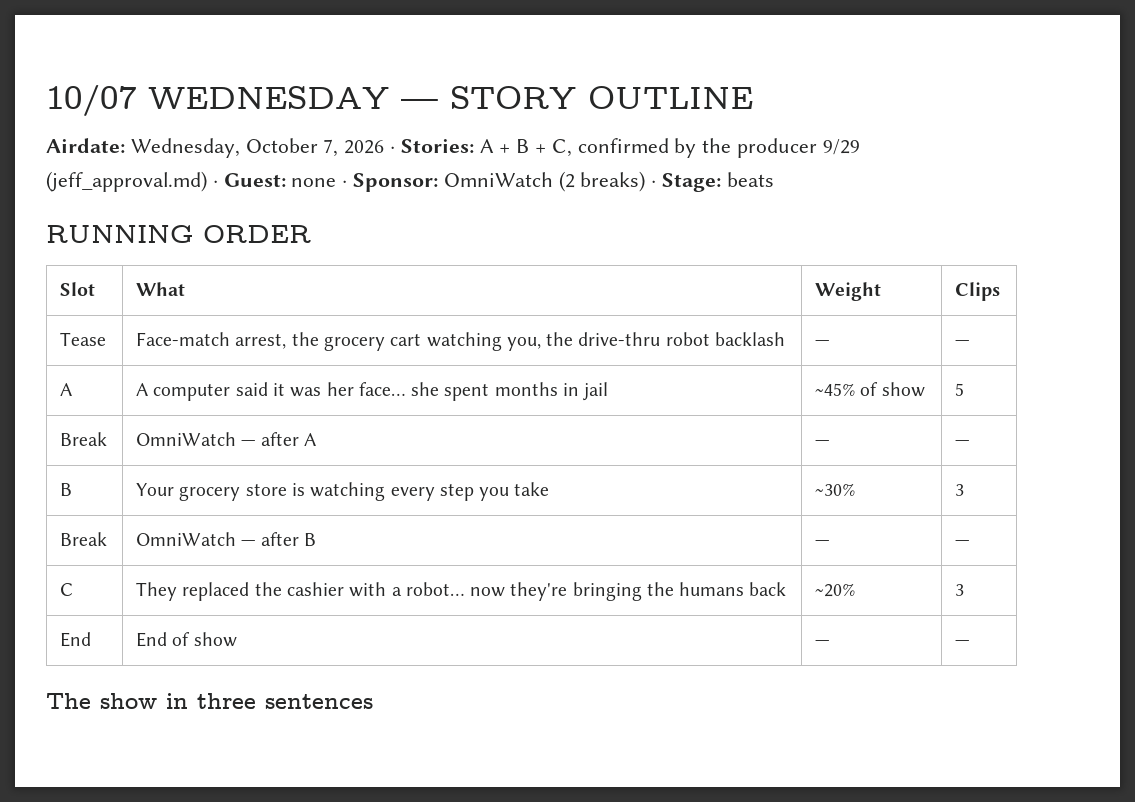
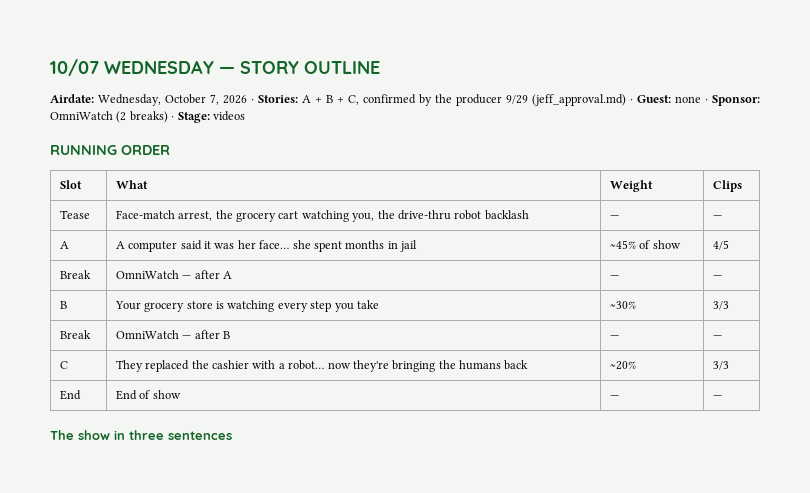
[726,172,774,187] beats -> [212,111,245,121] videos
[955,383,965,396] 5 -> [712,240,729,250] 4/5
[955,484,965,496] 3 -> [712,301,729,310] 3/3
[955,584,965,596] 3 -> [712,361,729,370] 3/3

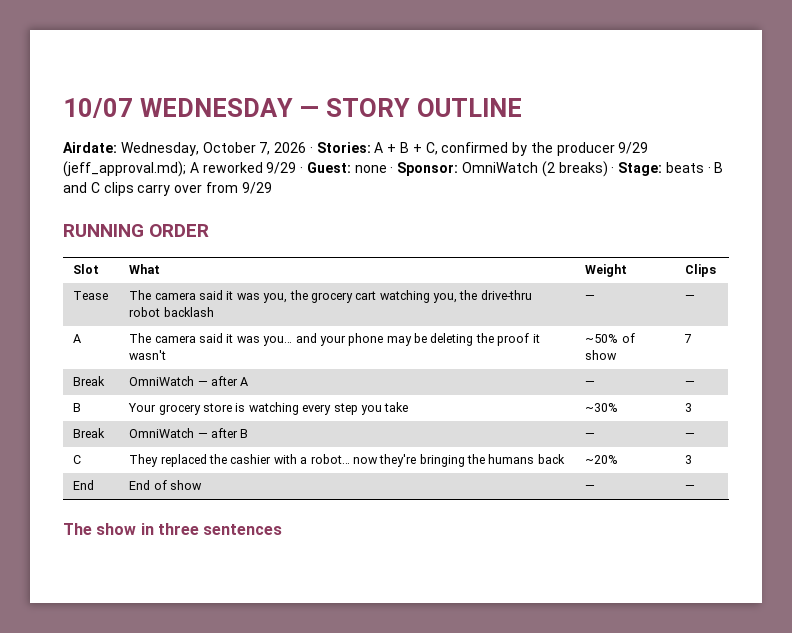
[532,94,626,106] (jeff_approval.md) -> [63,161,297,177] (jeff_approval.md); A reworked 9/29
[212,111,245,121] videos -> [665,162,724,173] [63,182,272,196] beats · B and C clips carry over from 9/29
[115,210,213,221] Face-match arrest, -> [129,290,288,303] The camera said it was you,
[115,240,418,252] [609,240,681,249] [712,240,729,250] A computer said it was her face… she spent months in jail | ~45% of show | 4/5 -> [129,333,540,346] [129,350,167,360] [585,333,635,343] [585,350,618,360] [684,334,693,343] The camera said it was you… and your phone may be deleting the proof it wasn't | ~50% of show | 7
[712,301,729,310] 3/3 -> [685,403,693,412] 3
[712,361,729,370] 3/3 -> [685,455,693,464] 3

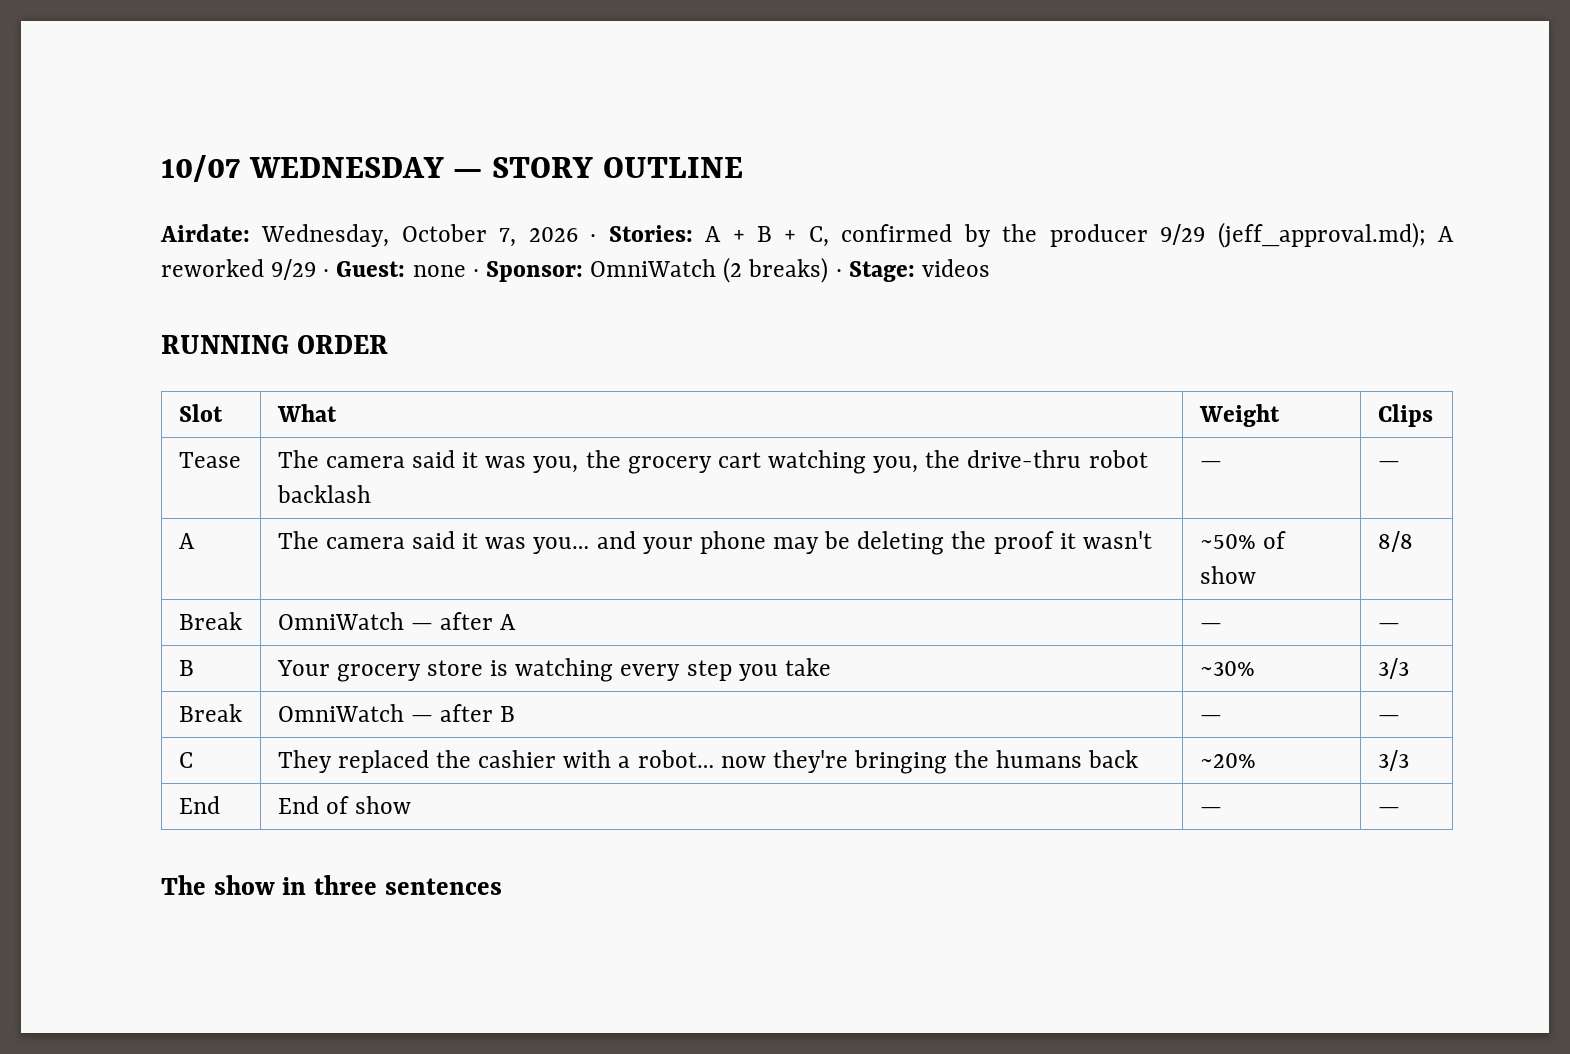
[665,162,724,173] [63,182,272,196] beats · B and C clips carry over from 9/29 -> [921,259,990,277] videos
[684,334,693,343] 7 -> [1377,531,1413,552] 8/8
[685,403,693,412] 3 -> [1377,658,1409,679] 3/3
[685,455,693,464] 3 -> [1377,750,1409,771] 3/3

